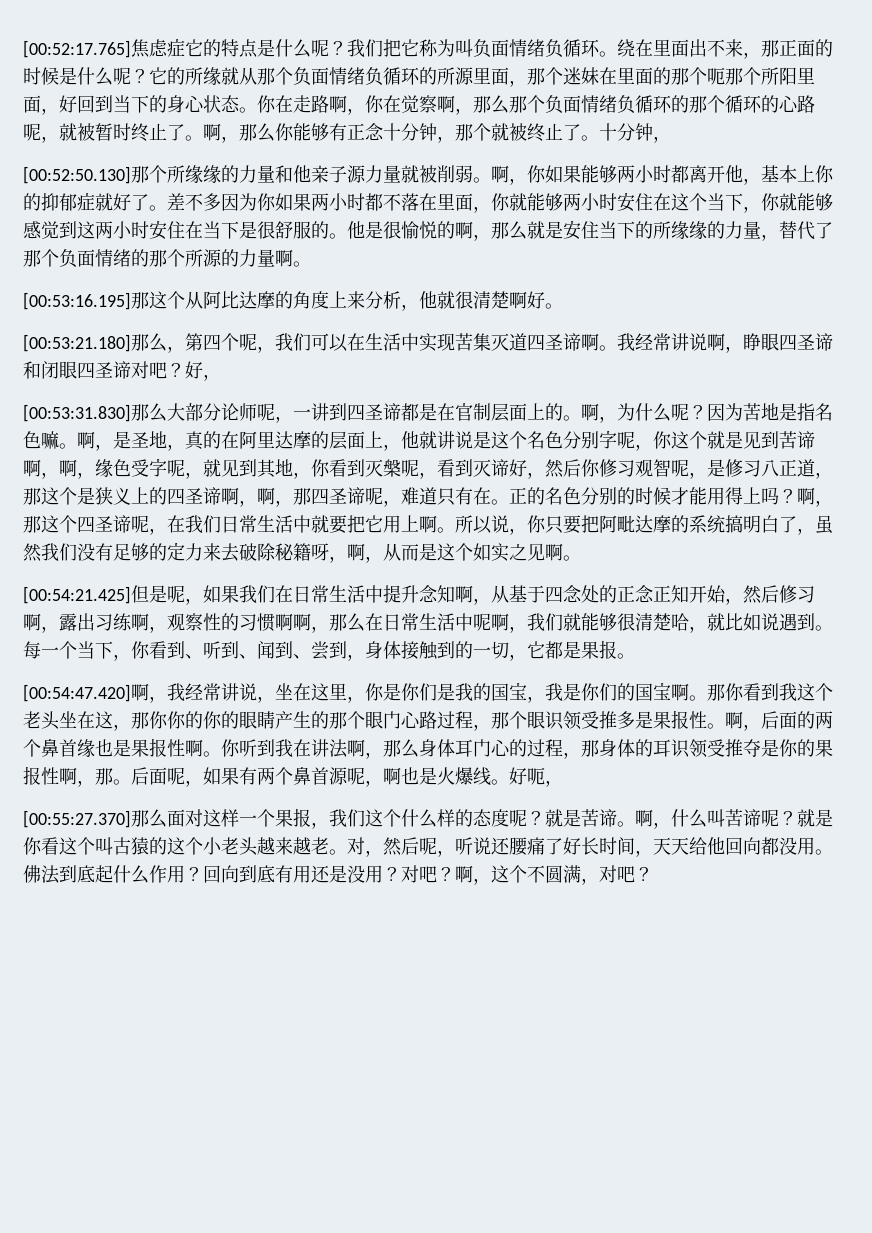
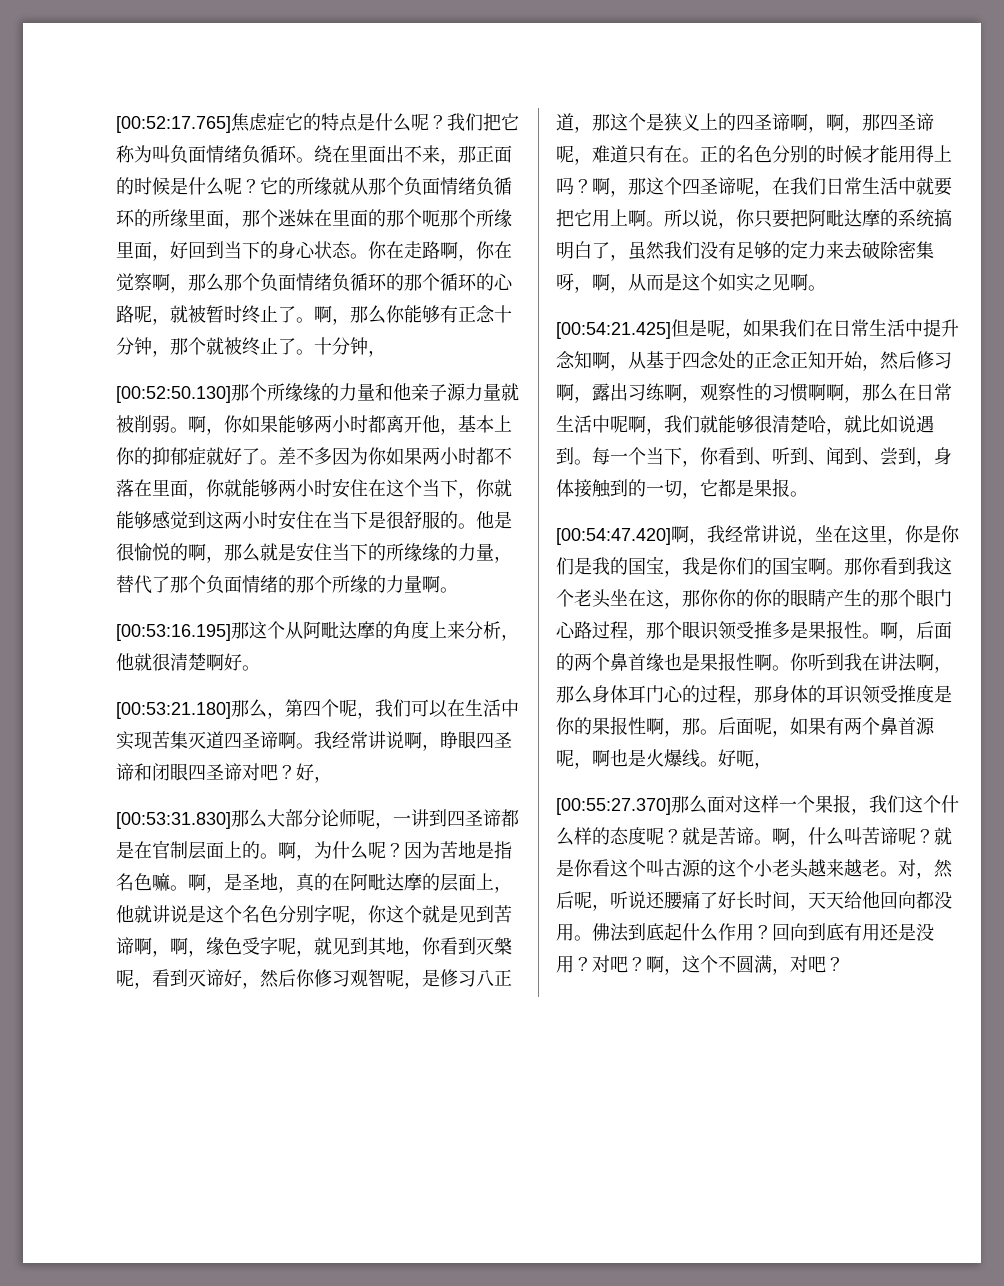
[455,67,474,85] 源 -> [170,209,188,227] 缘
[779,67,797,85] 阳 -> [494,209,512,227] 缘
[203,249,222,267] 源 -> [350,575,368,593] 缘
[221,291,239,309] 比 -> [321,621,339,639] 毗
[257,431,275,448] 里 -> [368,873,386,891] 毗
[275,543,311,561] 秘籍 -> [898,241,934,259] 密集
[743,739,761,757] 夺 -> [916,685,934,703] 度
[131,837,149,855] 猿 -> [682,859,701,877] 源

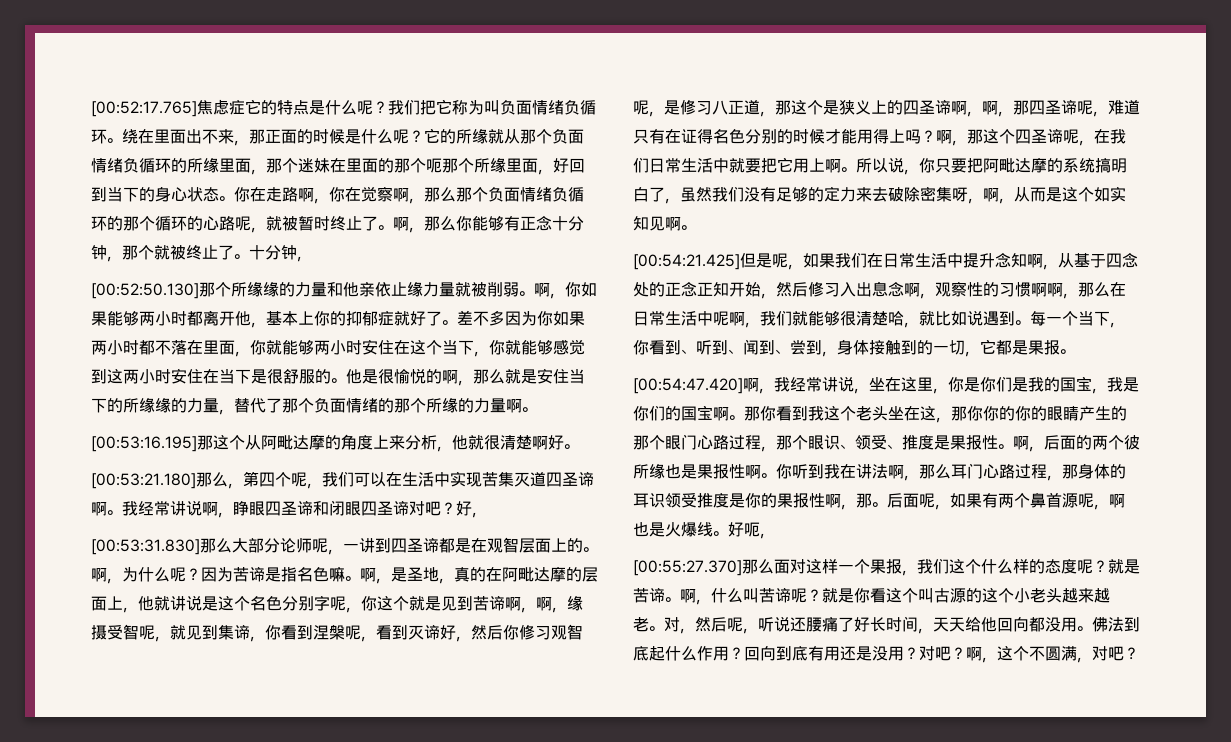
[429,383,466,401] 子源 -> [375,282,423,297] 依止缘
[152,841,188,859] 官制 -> [487,537,519,553] 观智
[458,841,476,858] 地 -> [249,566,265,582] 谛
[224,936,278,955] 色受字 -> [91,624,139,640] 摄受智
[368,937,494,957] 其地，你看到灭 -> [218,624,329,642] 集谛，你看到涅
[682,145,736,163] 。正的 -> [681,129,713,144] 证得
[754,273,772,291] 之 -> [633,216,649,231] 知
[556,383,665,403] 啊，露出习练 -> [840,281,904,297] 入出息念
[718,621,790,640] 领受推多 -> [840,435,934,450] 、领受、推度
[610,653,646,671] 鼻首 -> [1124,435,1140,450] [633,464,649,479] 彼所
[592,685,700,703] 身体耳门心的 -> [951,463,1015,479] 耳门心路

